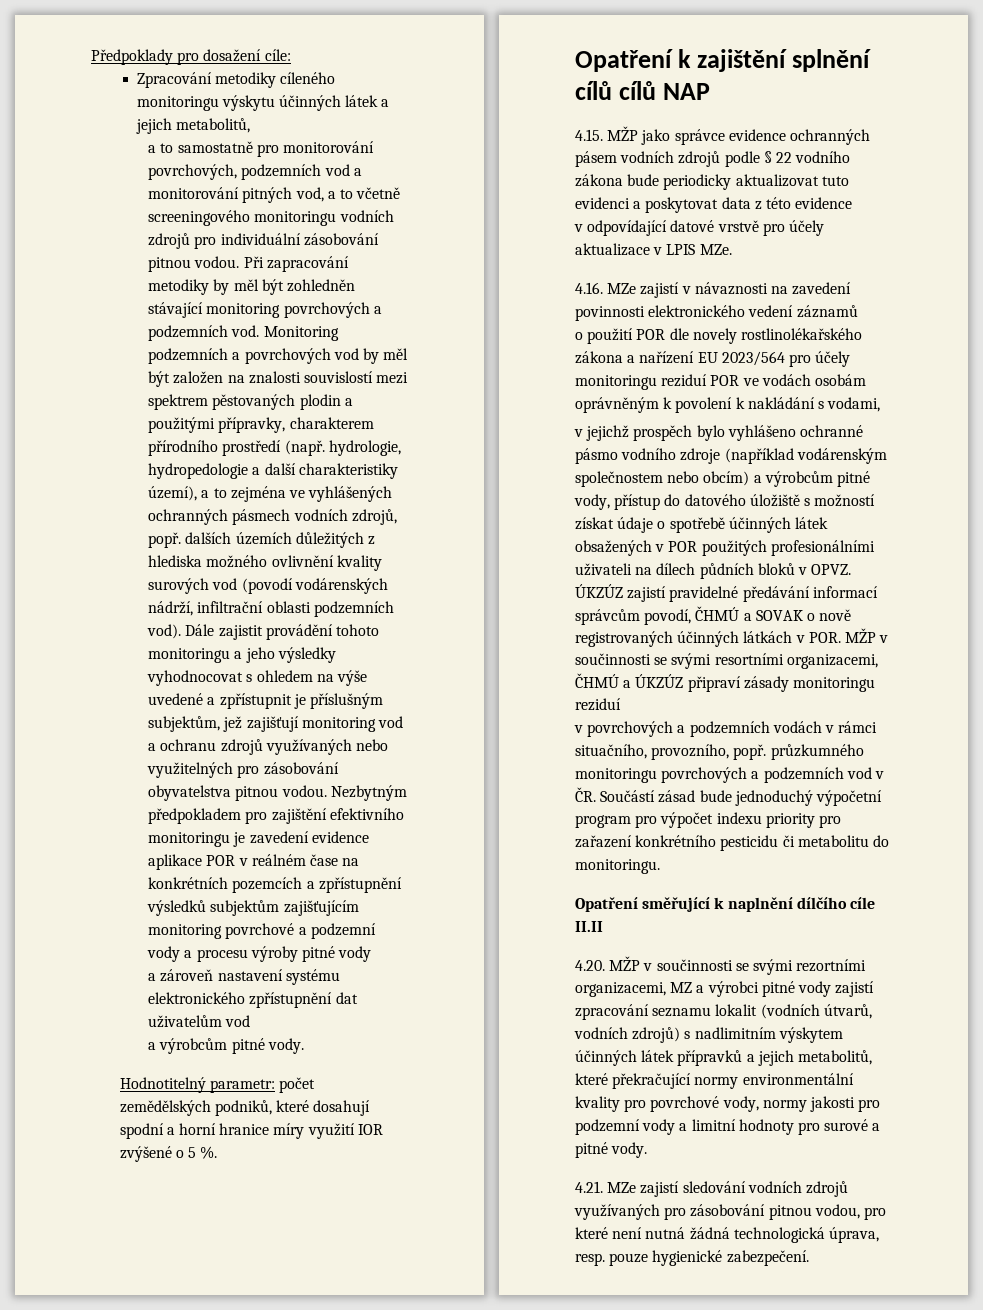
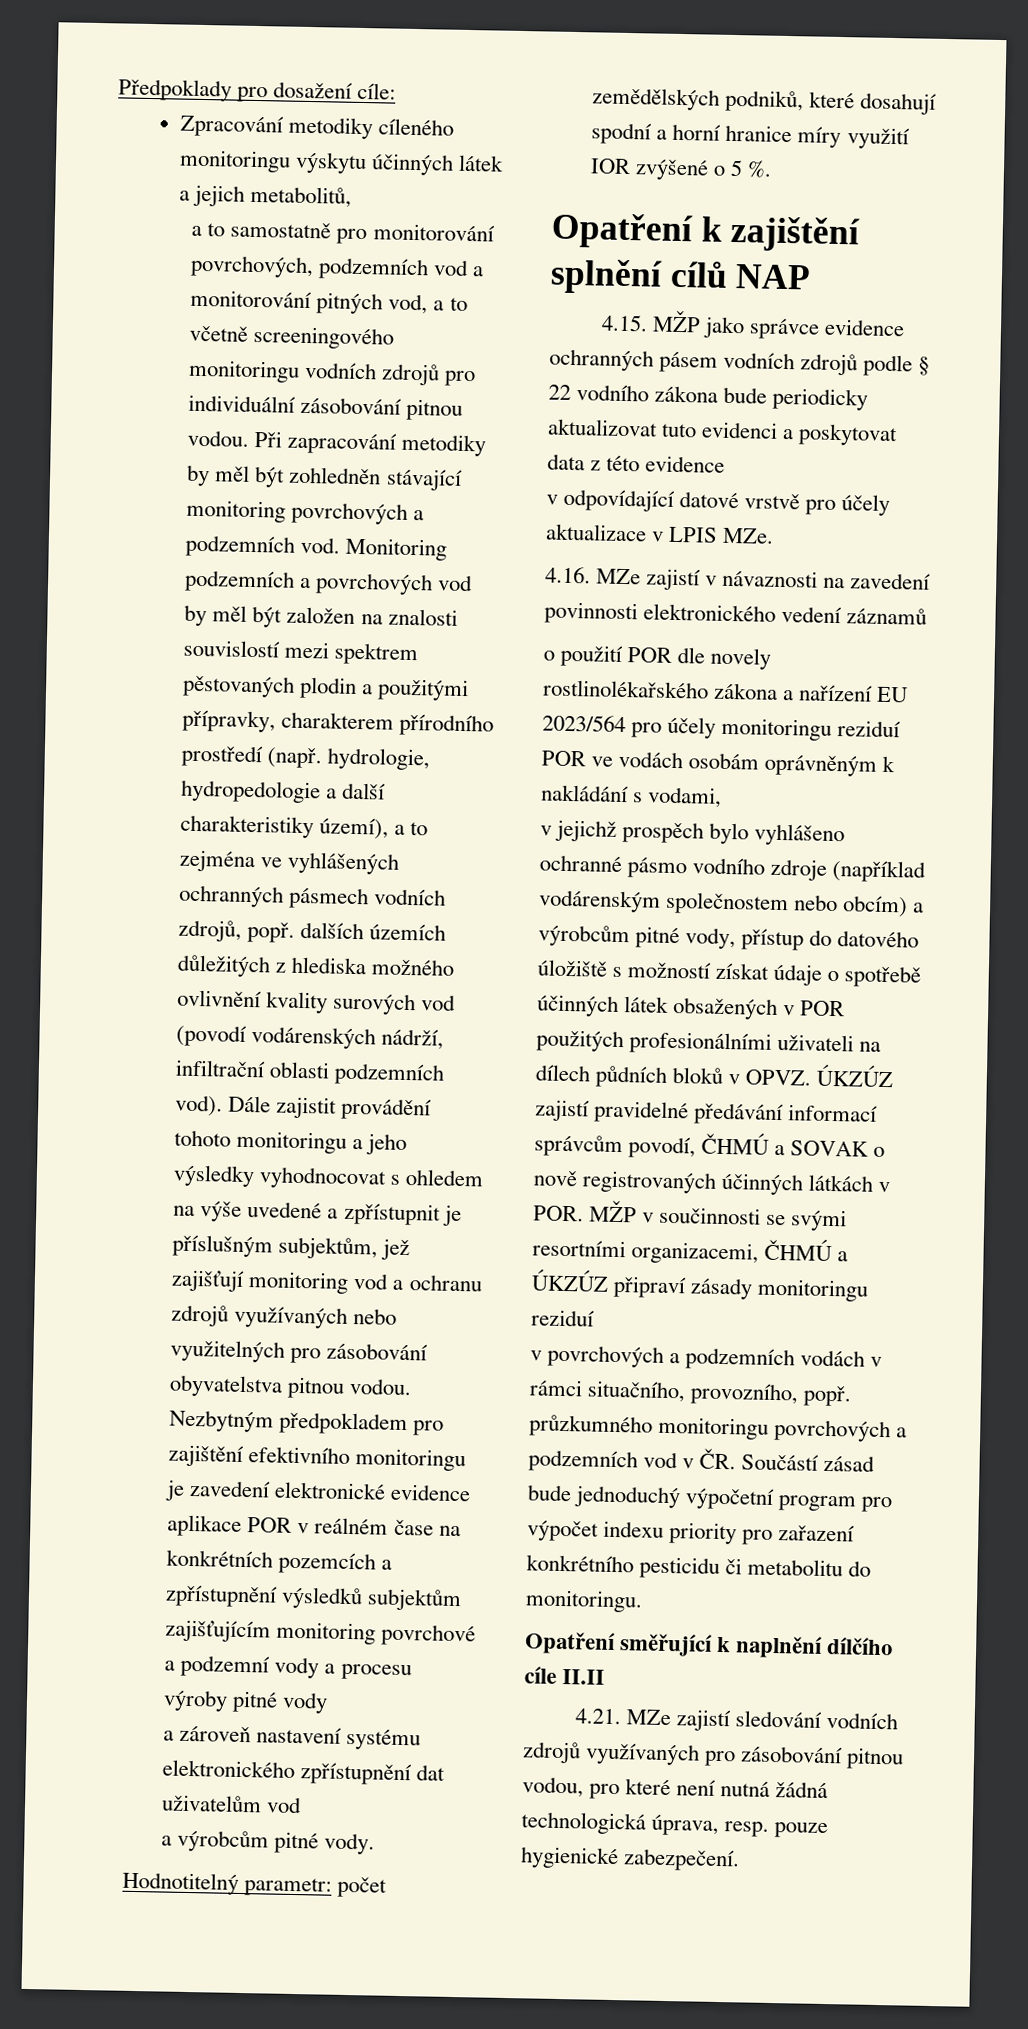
(309, 837) none -> [274,1481,387,1500] elektronické
[618,81,656,100] cílů -> (728, 274) none
[675,397,745,413] povolení k -> (896, 764) none
[575,956,867,975] [575,981,875,997] [575,1004,872,1020] [574,1027,843,1043] [575,1050,872,1066] [575,1073,854,1089] [575,1096,881,1112] [575,1119,881,1135] [575,1142,648,1158] // 4.20. MŽP v součinnosti se svými rezortními organizacemi, MZ a výrobci pitné vody zajistí zpracování seznamu lokalit (vodních útvarů, vodních zdrojů) s nadlimitním výskytem účinných látek přípravků a jejich metabolitů, které překračující normy environmentální kvality pro povrchové vody, normy jakosti pro podzemní vody a limitní hodnoty pro surové a pitné vody. -> (606, 1677) none

